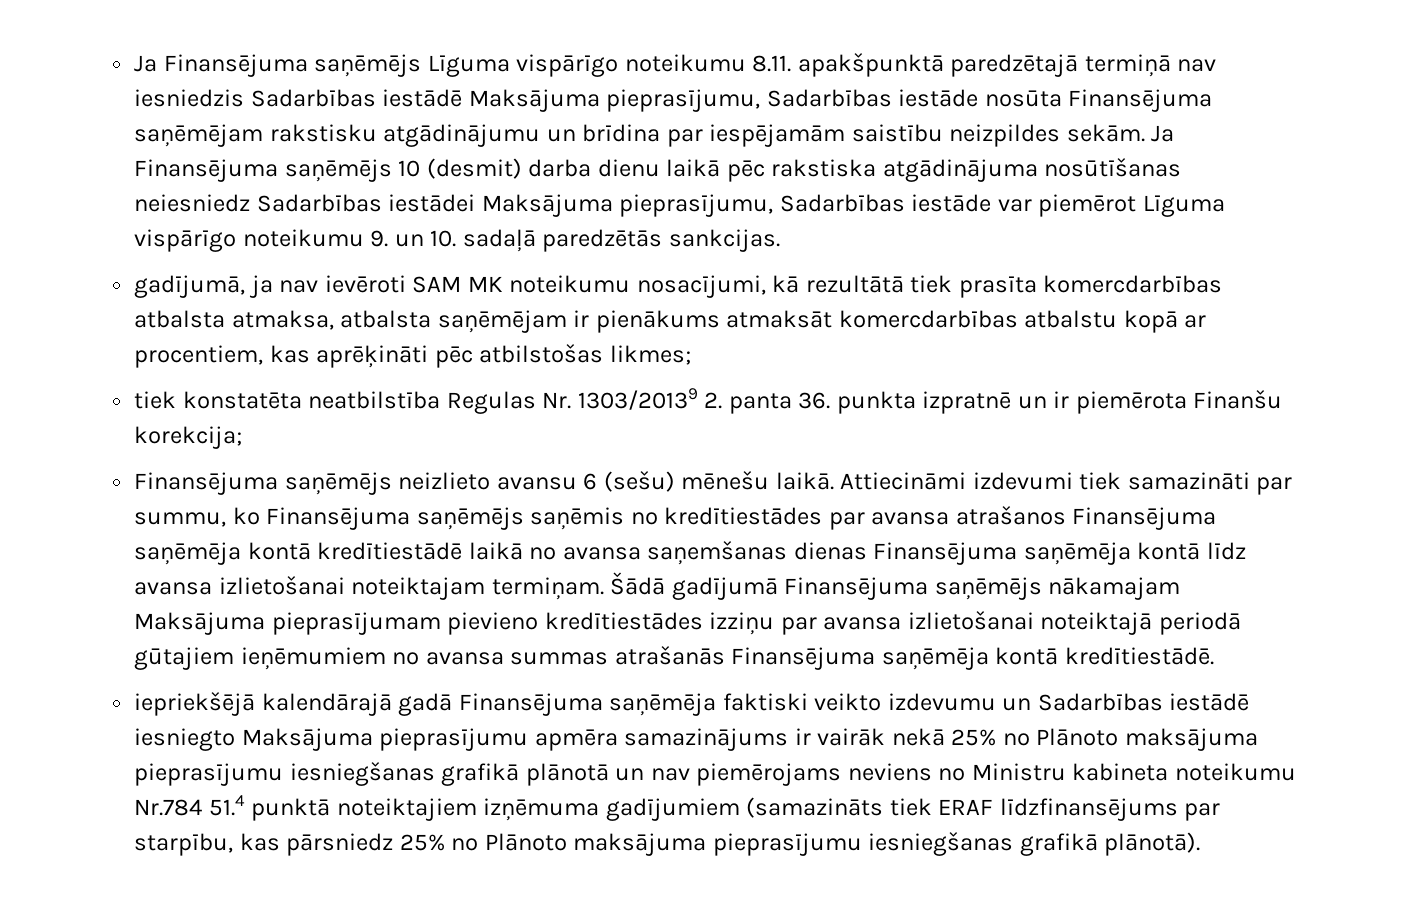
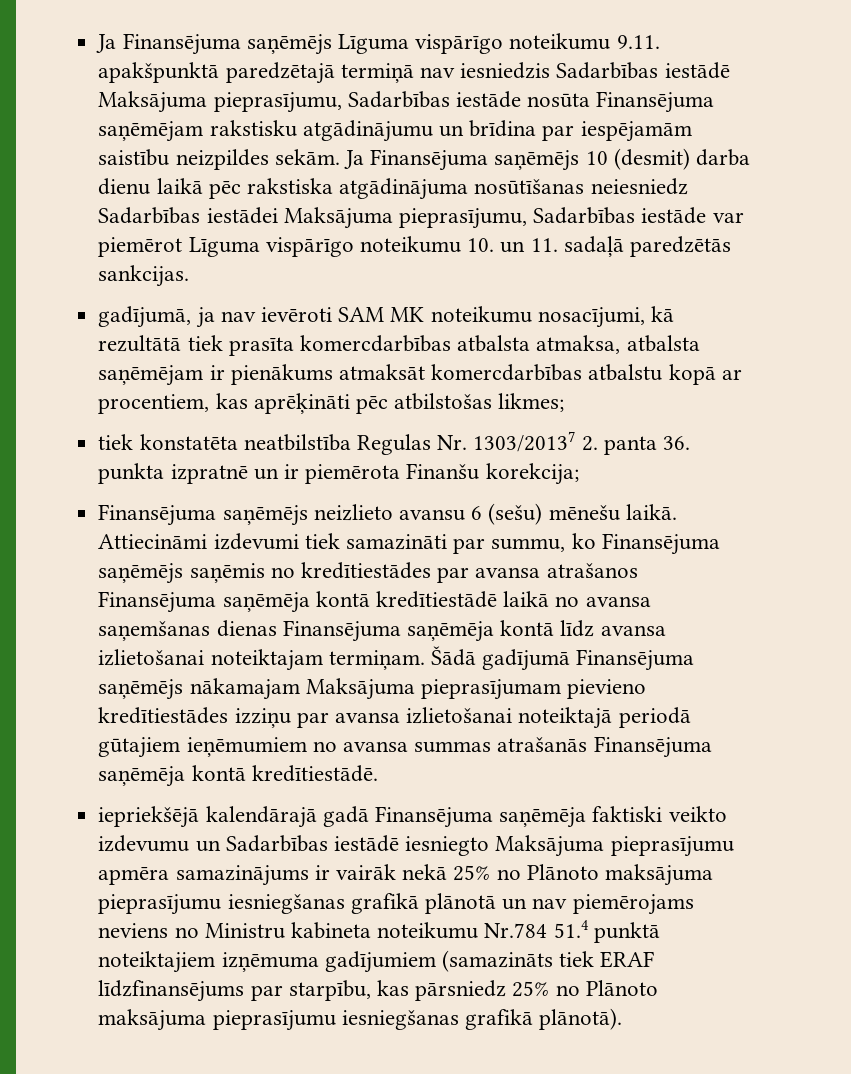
[752,55,792,72] 8.11. -> [616,35,660,49] 9.11.
[370,230,457,247] 9. un 10. -> [467,238,558,253] 10. un 11.
[577,388,698,410] 1303/20139 -> [473,431,576,452] 1303/20137

